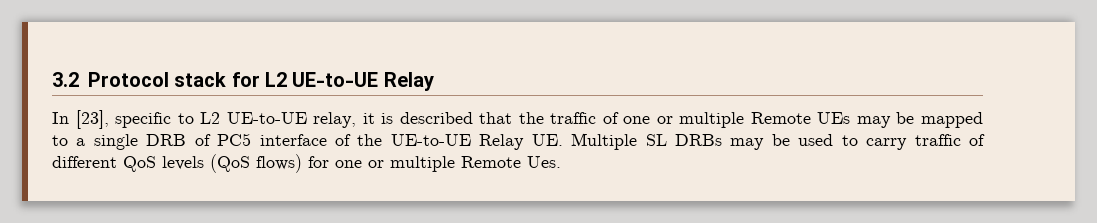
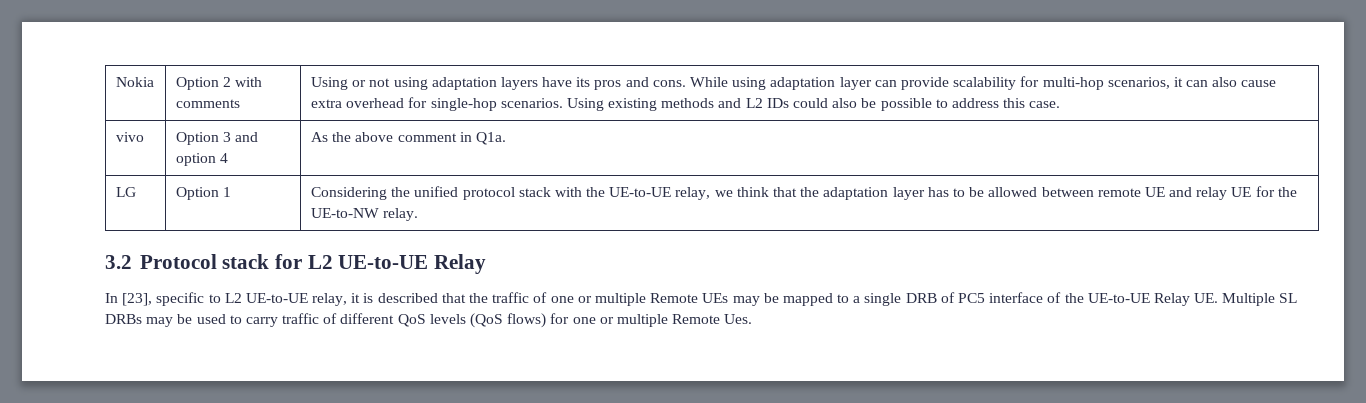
(52, 79) none -> [115,77,154,87] [175,77,263,90] [175,99,240,108] [310,76,1277,90] [310,97,1061,111] [115,132,144,142] [175,132,259,145] [175,153,229,166] [310,132,506,145] [115,187,136,197] [175,187,232,200] [310,186,1297,200] [310,208,419,221] Nokia | Option 2 with comments | Using or not using adaptation layers have its pros and cons. While using adaptation layer can provide scalability for multi-hop scenarios, it can also cause extra overhead for single-hop scenarios. Using existing methods and L2 IDs could also be possible to address this case. // vivo | Option 3 and option 4 | As the above comment in Q1a. // LG | Option 1 | Considering the unified protocol stack with the UE-to-UE relay, we think that the adaptation layer has to be allowed between remote UE and relay UE for the UE-to-NW relay. //

